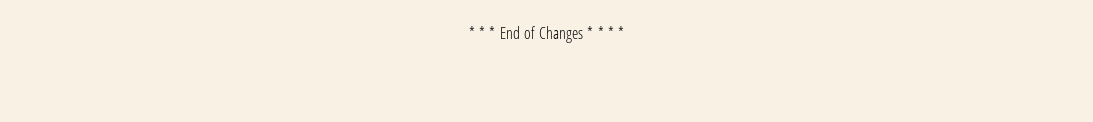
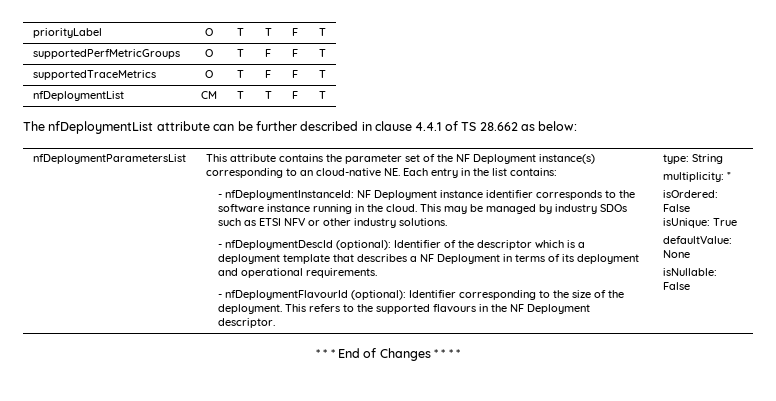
(468, 32) none -> [32,28,102,38] [204,28,213,36] [237,28,244,36] [264,28,272,36] [292,28,298,36] [318,28,326,36] [32,49,180,59] [204,49,213,57] [237,49,244,57] [265,49,271,57] [292,49,298,57] [318,49,326,57] [32,70,156,80] [204,70,213,78] [237,70,244,78] [265,70,271,78] [292,70,298,78] [318,70,326,78] [32,91,124,101] [200,91,217,99] [237,91,244,99] [264,91,272,99] [292,91,298,99] [318,91,326,99] [23,121,578,134] [32,154,186,164] [205,154,595,164] [205,168,557,178] [218,190,636,200] [218,204,628,214] [218,218,448,228] [218,240,586,250] [218,254,640,264] [218,268,378,278] [218,290,625,300] [218,304,591,314] [218,318,276,328] [662,154,723,164] [662,172,731,182] [662,190,718,198] [662,204,690,212] [662,218,737,228] [662,236,732,244] [662,250,690,258] [662,268,717,276] [662,282,690,290] priorityLabel | O | T | T | F | T // supportedPerfMetricGroups | O | T | F | F | T // supportedTraceMetrics | O | T | F | F | T // nfDeploymentList | CM | T | T | F | T // The nfDeploymentList attribute can be further described in clause 4.4.1 of TS 28.662 as below: // nfDeploymentParametersList | This attribute contains the parameter set of the NF Deployment instance(s) corresponding to an cloud-native NE. Each entry in the list contains: // - nfDeploymentInstanceId: NF Deployment instance identifier corresponds to the software instance running in the cloud. This may be managed by industry SDOs such as ETSI NFV or other industry solutions. // - nfDeploymentDescId (optional): Identifier of the descriptor which is a deployment template that describes a NF Deployment in terms of its deployment and operational requirements. // - nfDeploymentFlavourId (optional): Identifier corresponding to the size of the deployment. This refers to the supported flavours in the NF Deployment descriptor. | type: String // multiplicity: * // isOrdered: False // isUnique: True // defaultValue: None // isNullable: False //

